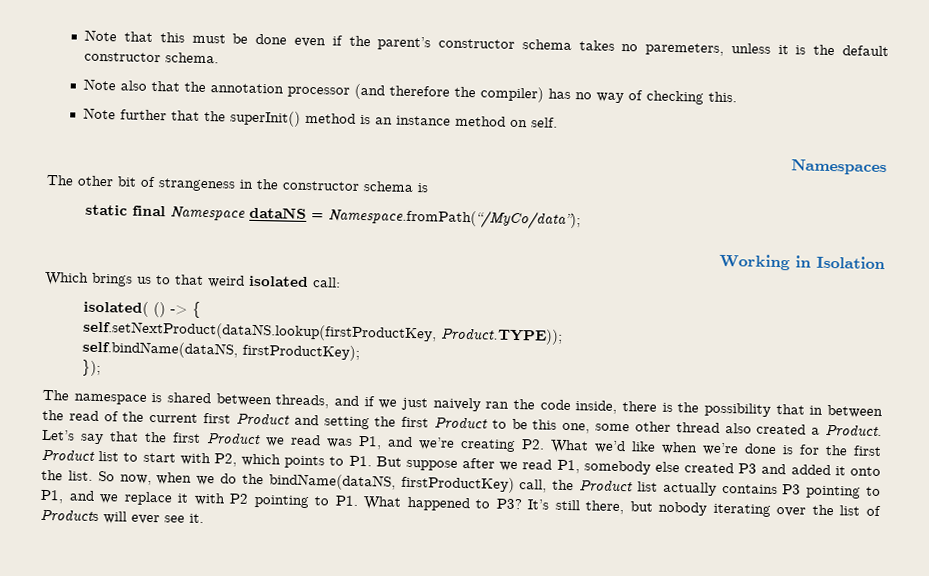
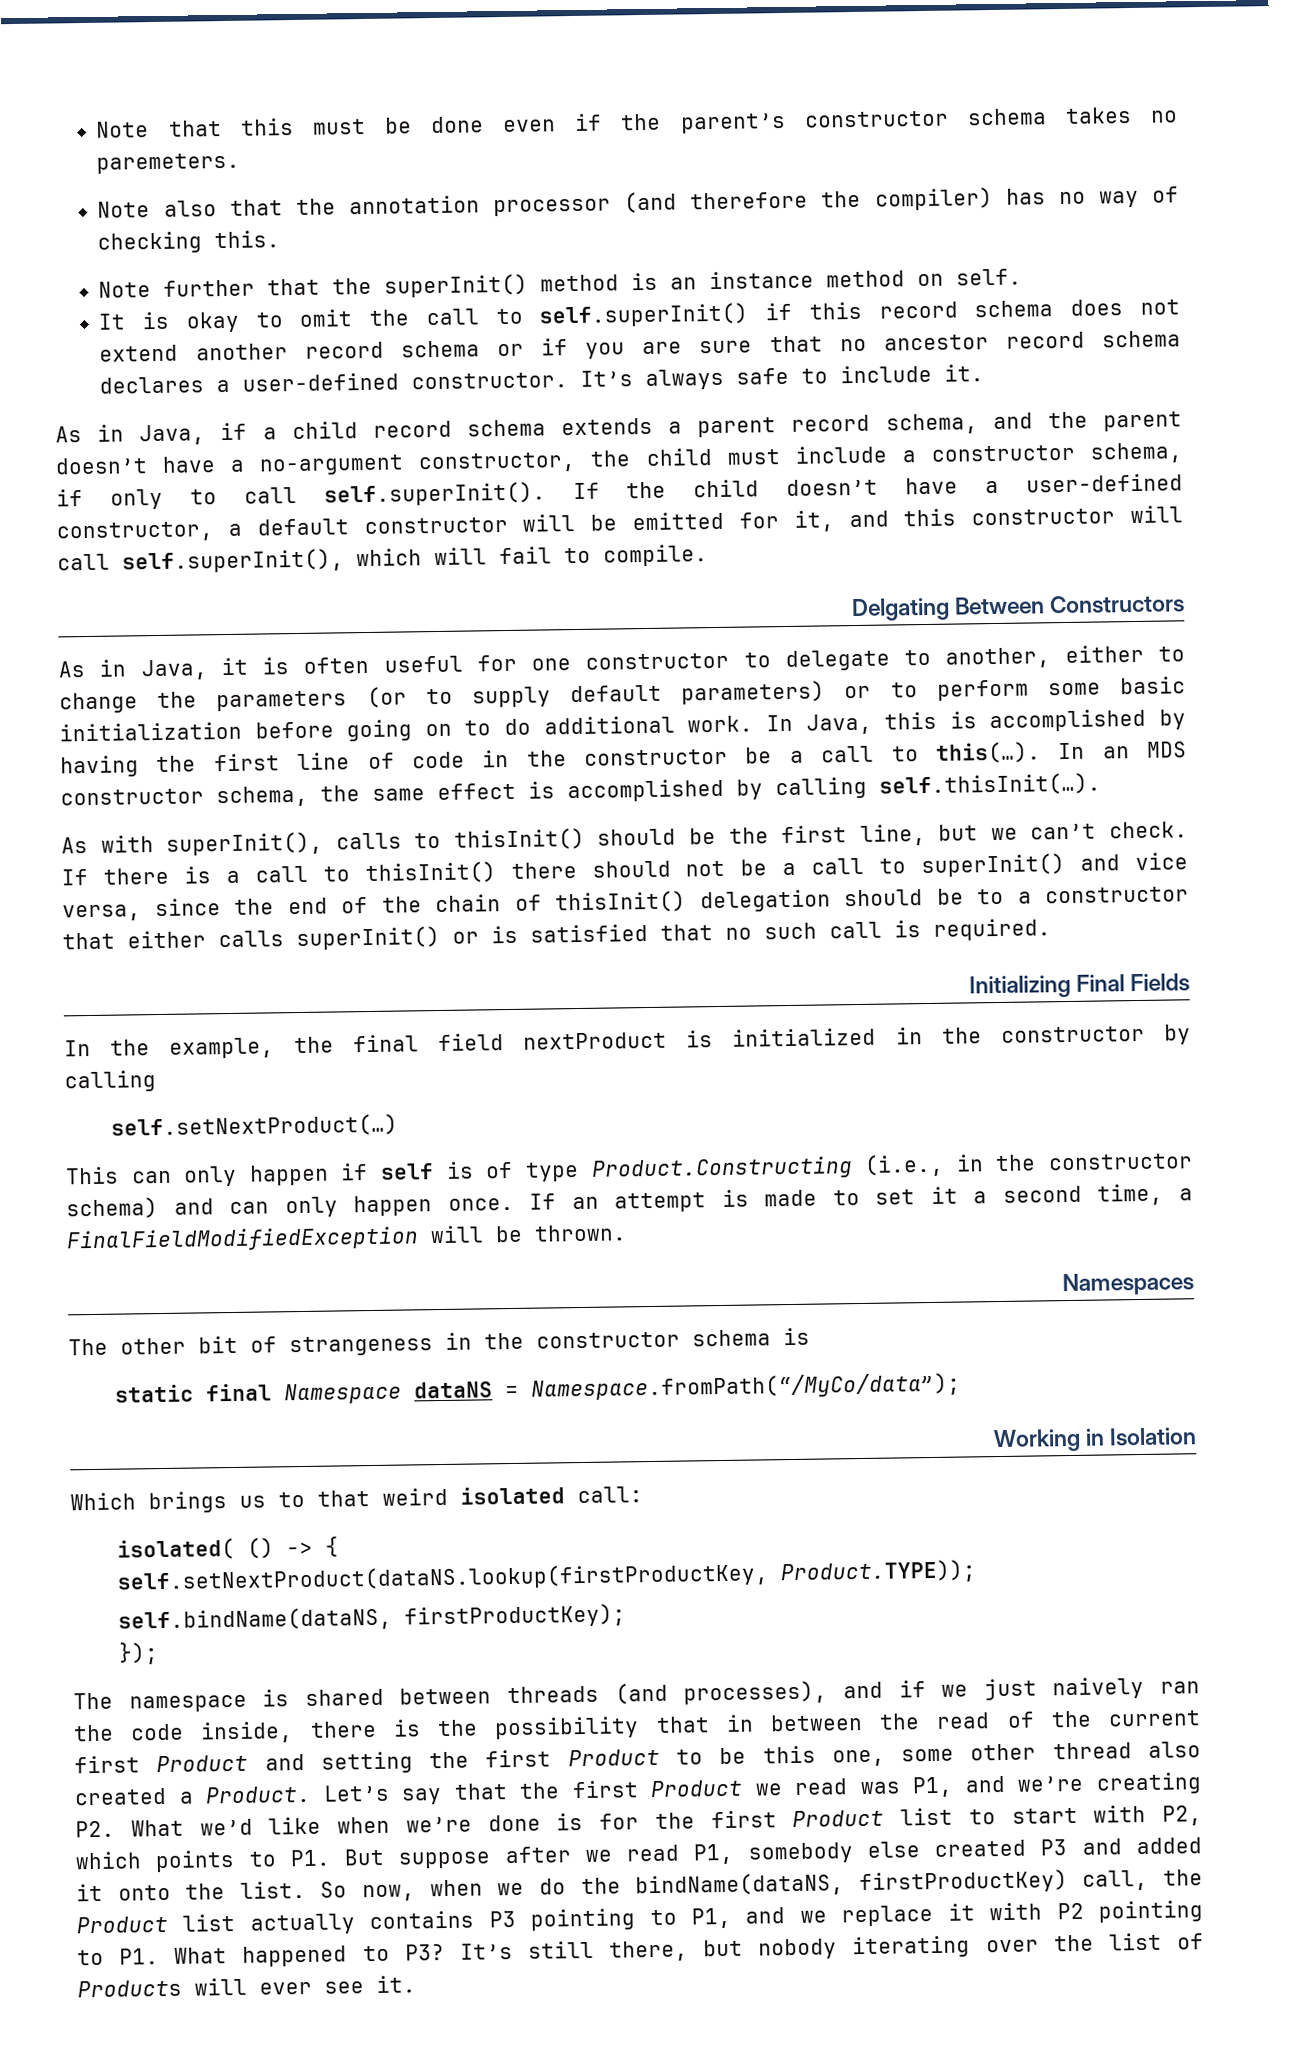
[645,42,889,57] [84,51,220,64] paremeters, unless it is the default constructor schema. -> [96,152,241,174] paremeters.
(559, 122) none -> [98,299,1180,333] [99,330,1181,362] [99,364,985,394] [55,411,1182,446] [55,442,1183,476] [56,473,1183,510] [56,505,1184,543] [57,544,708,574] [850,594,1185,622] [58,644,1185,681] [59,676,1186,714] [59,708,1187,742] [60,741,1187,778] [60,772,1101,808] [61,821,1188,856] [61,852,1188,886] [62,886,1189,922] [62,918,1051,951] [968,973,1191,999] [64,1024,1191,1059] [64,1070,156,1093] [110,1113,398,1139] [66,1153,1194,1187] [66,1183,1193,1220] [66,1224,627,1253] // It is okay to omit the call to self.superInit() if this record schema does not extend another record schema or if you are sure that no ancestor record schema declares a user-defined constructor. It’s always safe to include it. // As in Java, if a child record schema extends a parent record schema, and the parent doesn’t have a no-argument constructor, the child must include a constructor schema, if only to call self.superInit(). If the child doesn’t have a user-defined constructor, a default constructor will be emitted for it, and this constructor will call self.superInit(), which will fail to compile. // Delgating Between Constructors // As in Java, it is often useful for one constructor to delegate to another, either to change the parameters (or to supply default parameters) or to perform some basic initialization before going on to do additional work. In Java, this is accomplished by having the first line of code in the constructor be a call to this(…). In an MDS constructor schema, the same effect is accomplished by calling self.thisInit(…). // As with superInit(), calls to thisInit() should be the first line, but we can’t check. If there is a call to thisInit() there should not be a call to superInit() and vice versa, since the end of the chain of thisInit() delegation should be to a constructor that either calls superInit() or is satisfied that no such call is required. // Initializing Final Fields // In the example, the final field nextProduct is initialized in the constructor by calling // self.setNextProduct(…) // This can only happen if self is of type Product.Constructing (i.e., in the constructor schema) and can only happen once. If an attempt is made to set it a second time, a FinalFieldModifiedException will be thrown.
[275,394,330,409] threads, -> [507,1680,828,1705] threads (and processes),

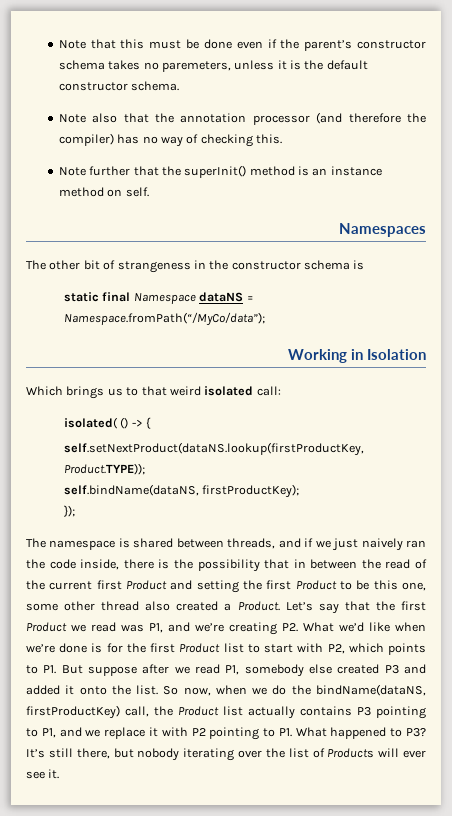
[96,152,241,174] paremeters. -> [161,60,368,72] [58,81,180,91] paremeters, unless it is the default constructor schema.
[98,299,1180,333] [99,330,1181,362] [99,364,985,394] [55,411,1182,446] [55,442,1183,476] [56,473,1183,510] [56,505,1184,543] [57,544,708,574] [850,594,1185,622] [58,644,1185,681] [59,676,1186,714] [59,708,1187,742] [60,741,1187,778] [60,772,1101,808] [61,821,1188,856] [61,852,1188,886] [62,886,1189,922] [62,918,1051,951] [968,973,1191,999] [64,1024,1191,1059] [64,1070,156,1093] [110,1113,398,1139] [66,1153,1194,1187] [66,1183,1193,1220] [66,1224,627,1253] // It is okay to omit the call to self.superInit() if this record schema does not extend another record schema or if you are sure that no ancestor record schema declares a user-defined constructor. It’s always safe to include it. // As in Java, if a child record schema extends a parent record schema, and the parent doesn’t have a no-argument constructor, the child must include a constructor schema, if only to call self.superInit(). If the child doesn’t have a user-defined constructor, a default constructor will be emitted for it, and this constructor will call self.superInit(), which will fail to compile. // Delgating Between Constructors // As in Java, it is often useful for one constructor to delegate to another, either to change the parameters (or to supply default parameters) or to perform some basic initialization before going on to do additional work. In Java, this is accomplished by having the first line of code in the constructor be a call to this(…). In an MDS constructor schema, the same effect is accomplished by calling self.thisInit(…). // As with superInit(), calls to thisInit() should be the first line, but we can’t check. If there is a call to thisInit() there should not be a call to superInit() and vice versa, since the end of the chain of thisInit() delegation should be to a constructor that either calls superInit() or is satisfied that no such call is required. // Initializing Final Fields // In the example, the final field nextProduct is initialized in the constructor by calling // self.setNextProduct(…) // This can only happen if self is of type Product.Constructing (i.e., in the constructor schema) and can only happen once. If an attempt is made to set it a second time, a FinalFieldModifiedException will be thrown. -> (149, 192) none
[507,1680,828,1705] threads (and processes), -> [227,538,276,549] threads,

